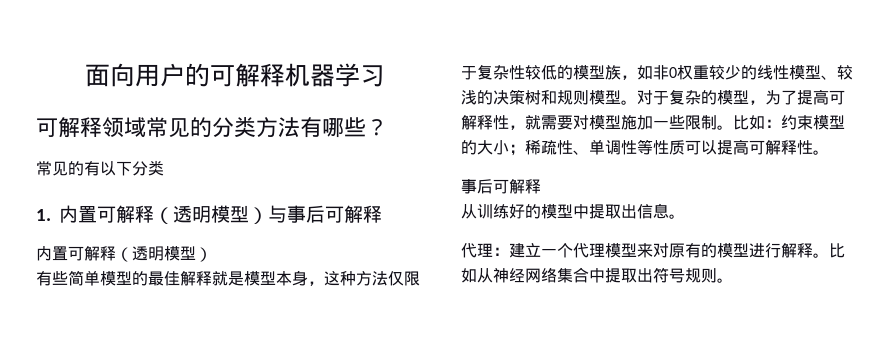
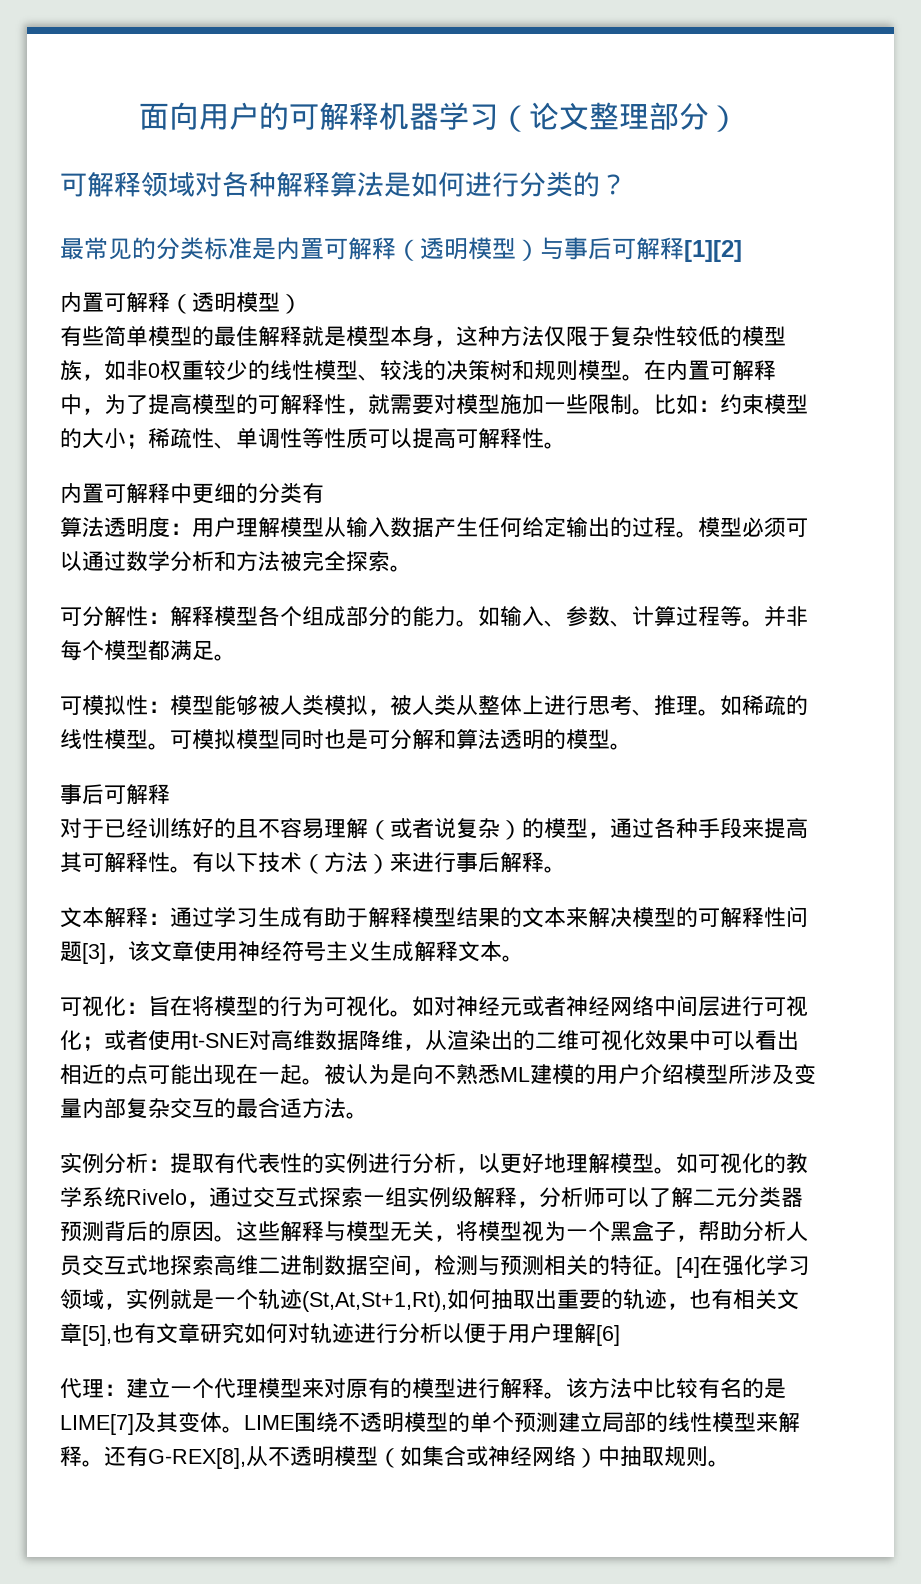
(385, 76) none -> [499,102,739,132] （论文整理部分）
[146,117,388,138] [36,160,164,176] [36,209,51,221] 常见的分类方法有哪些？ // 常见的有以下分类 // 1. -> [195,171,627,197] [60,237,276,260] 对各种解释算法是如何进行分类的？ // 最常见的分类标准是
(382, 214) none -> [684,240,742,262] [1][2]
[637,90,749,105] 对于复杂的模型 -> [644,360,776,381] [60,394,82,415] 在内置可解释中
(829, 97) none -> [192,394,258,414] 模型的
[461,179,541,194] [461,203,685,219] 事后可解释 // 从训练好的模型中提取出信息。 -> [60,483,324,504] [60,517,808,538] [60,550,412,572] [60,606,808,627] [60,640,236,661] [60,695,808,716] [60,729,632,750] [60,784,170,805] [60,818,808,840] [60,852,566,874] [60,906,808,928] [60,941,524,964] [60,995,808,1017] [60,1030,799,1051] [60,1064,816,1085] [60,1097,368,1119] [60,1153,808,1174] [60,1187,803,1208] [60,1220,808,1242] [60,1254,810,1278] [60,1289,799,1312] [60,1322,620,1346] 内置可解释中更细的分类有 // 算法透明度：用户理解模型从输入数据产生任何给定输出的过程。模型必须可以通过数学分析和方法被完全探索。 // 可分解性：解释模型各个组成部分的能力。如输入、参数、计算过程等。并非每个模型都满足。 // 可模拟性：模型能够被人类模拟，被人类从整体上进行思考、推理。如稀疏的线性模型。可模拟模型同时也是可分解和算法透明的模型。 // 事后可解释 // 对于已经训练好的且不容易理解（或者说复杂）的模型，通过各种手段来提高其可解释性。有以下技术（方法）来进行事后解释。 // 文本解释：通过学习生成有助于解释模型结果的文本来解决模型的可解释性问题[3]，该文章使用神经符号主义生成解释文本。 // 可视化：旨在将模型的行为可视化。如对神经元或者神经网络中间层进行可视化；或者使用t-SNE对高维数据降维，从渲染出的二维可视化效果中可以看出相近的点可能出现在一起。被认为是向不熟悉ML建模的用户介绍模型所涉及变量内部复杂交互的最合适方法。 // 实例分析：提取有代表性的实例进行分析，以更好地理解模型。如可视化的教学系统Rivelo，通过交互式探索一组实例级解释，分析师可以了解二元分类器预测背后的原因。这些解释与模型无关，将模型视为一个黑盒子，帮助分析人员交互式地探索高维二进制数据空间，检测与预测相关的特征。[4]在强化学习领域，实例就是一个轨迹(St,At,St+1,Rt),如何抽取出重要的轨迹，也有相关文章[5],也有文章研究如何对轨迹进行分析以便于用户理解[6]
[829,243,845,258] [461,267,685,283] 比如从神经网络集合中提取出符号 -> [566,1378,786,1399] [60,1412,800,1435] [60,1445,664,1469] 该方法中比较有名的是LIME[7]及其变体。LIME围绕不透明模型的单个预测建立局部的线性模型来解释。还有G-REX[8],从不透明模型（如集合或神经网络）中抽取

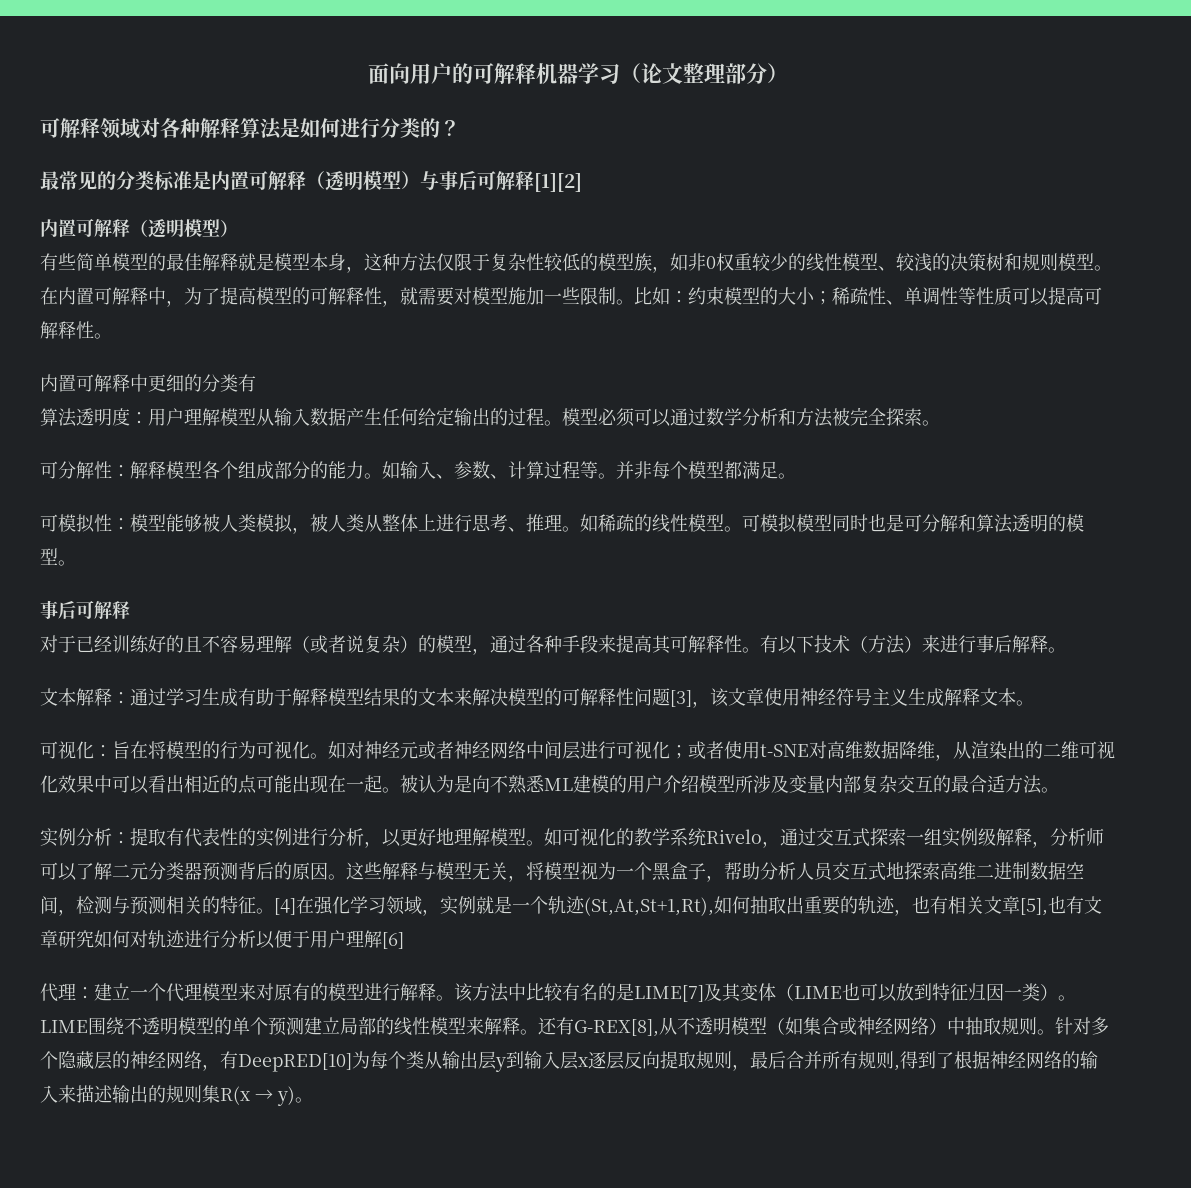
(222, 1422) none -> [776,983,1058,1002] （LIME也可以放到特征归因一类）
(730, 1463) none -> [1055,1017,1109,1035] [40,1051,1098,1072] [40,1085,313,1106] 针对多个隐藏层的神经网络，有DeepRED[10]为每个类从输出层y到输入层x逐层反向提取规则，最后合并所有规则,得到了根据神经网络的输入来描述输出的规则集R(x → y)。

